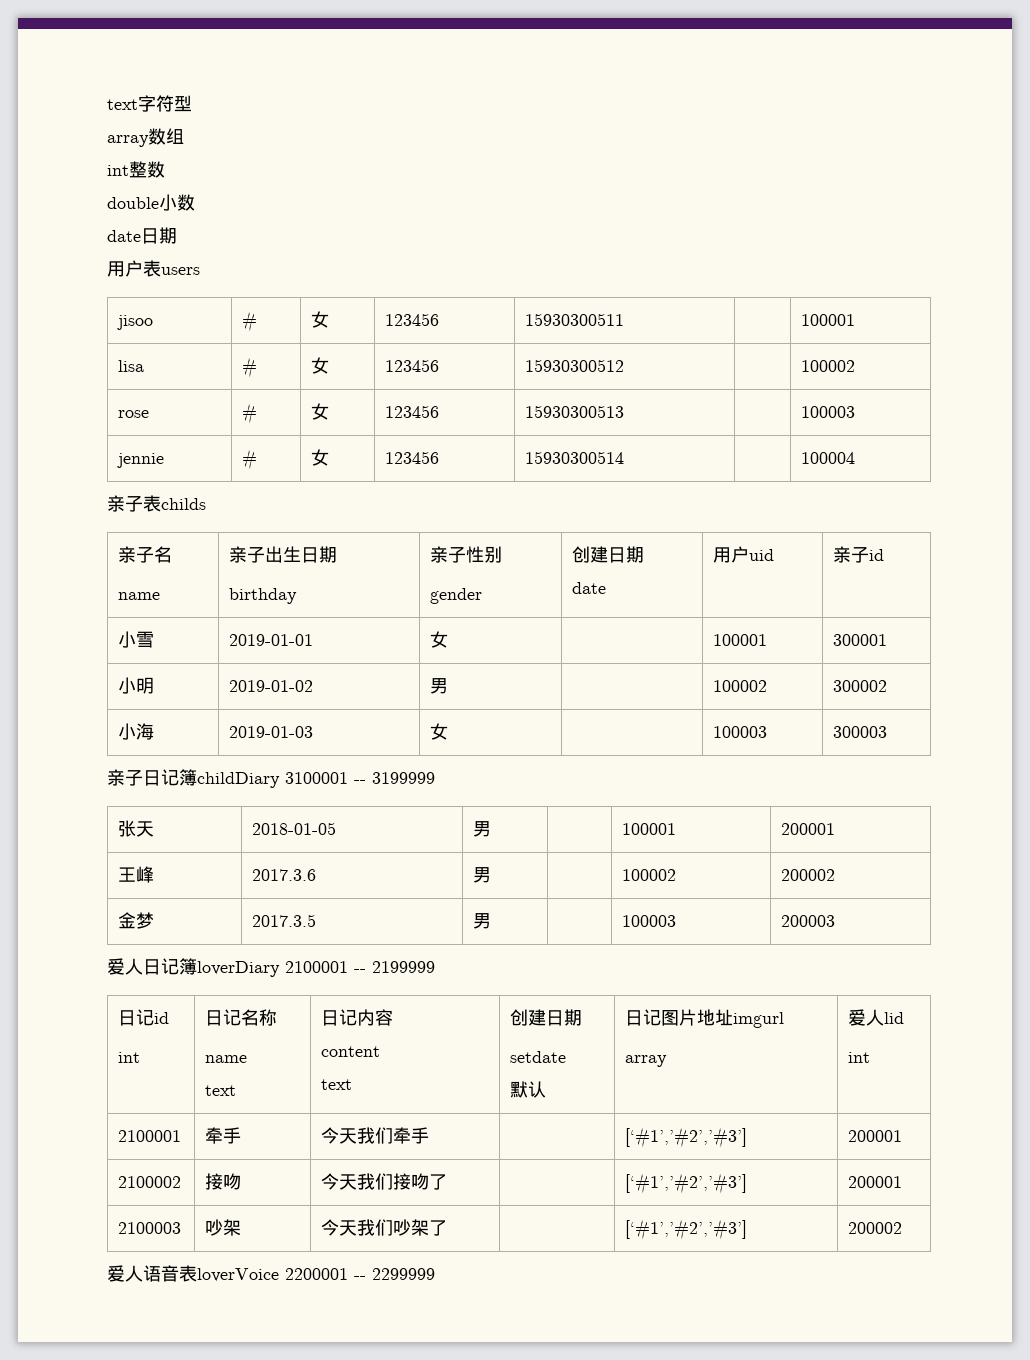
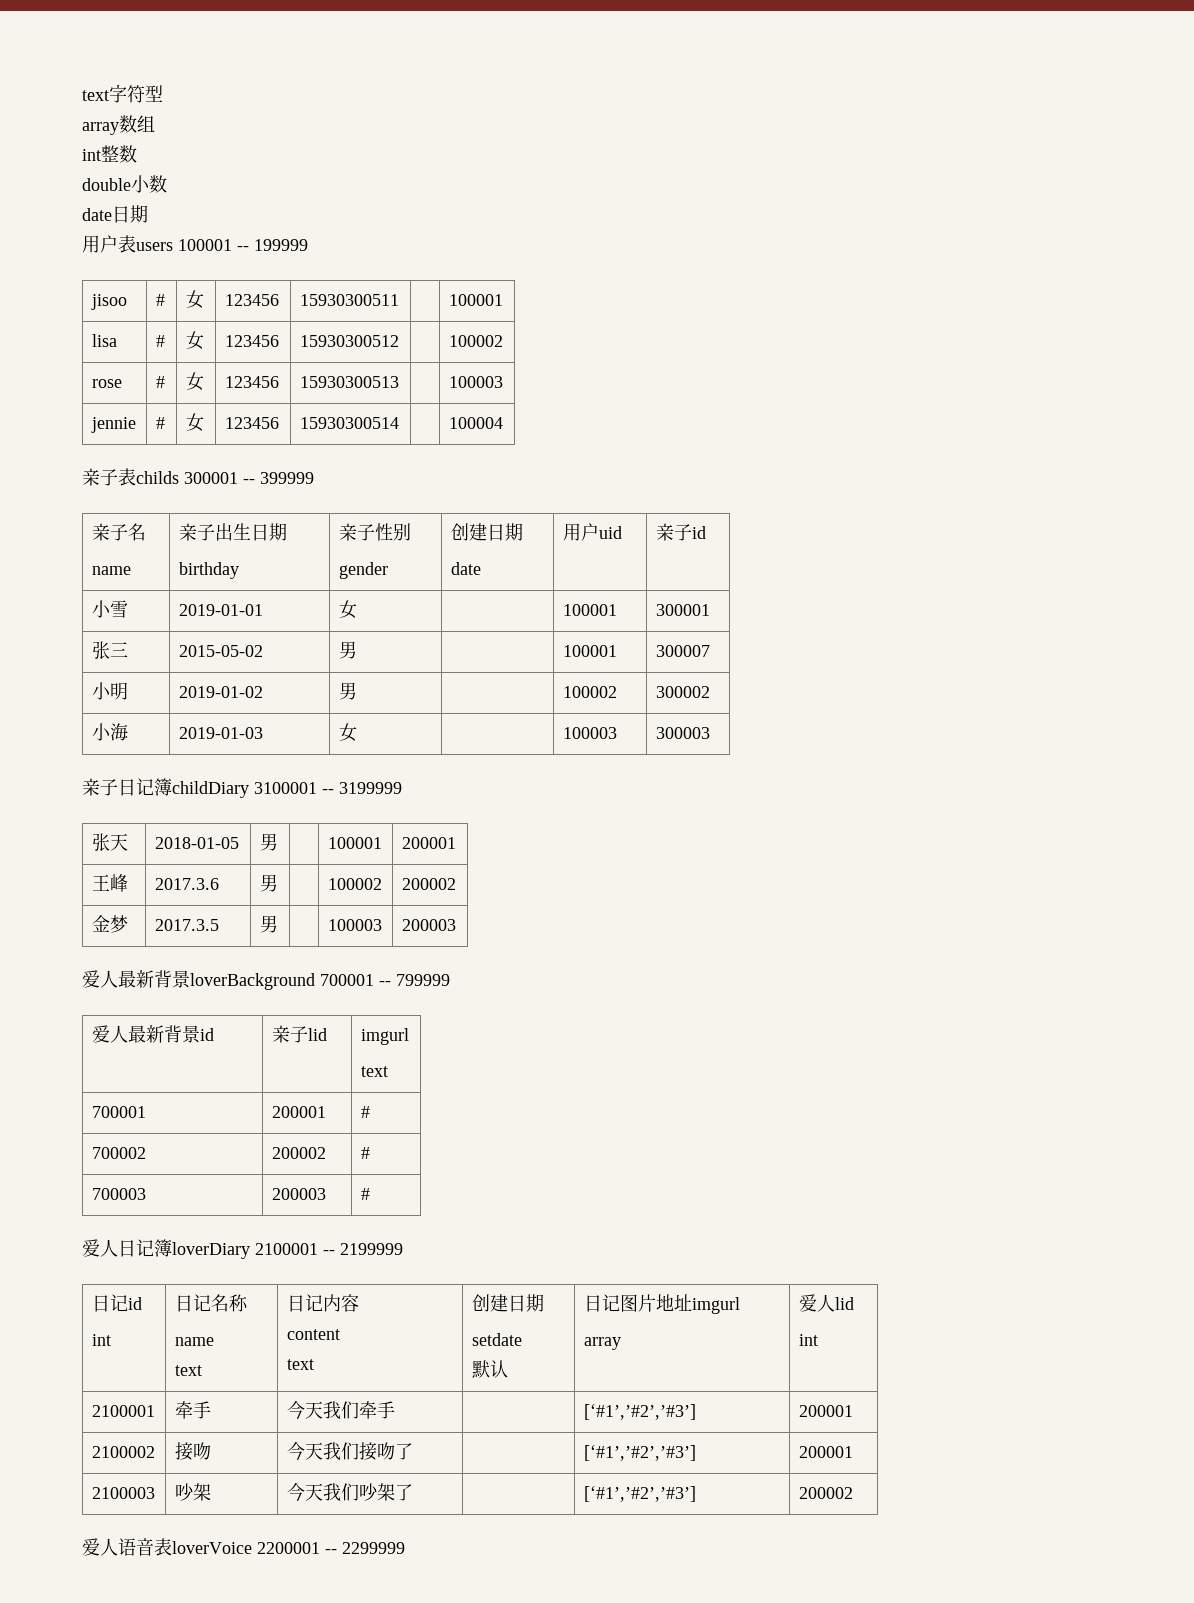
(200, 271) none -> [178,239,308,251] 100001 -- 199999
(206, 504) none -> [184,472,314,484] 300001 -- 399999
(888, 640) none -> [91,641,128,659] [178,645,263,657] [338,641,357,659] [562,645,617,657] [655,645,710,657] // 张三 | 2015-05-02 | 男 | | 100001 | 300007
(836, 921) none -> [82,970,450,990] [91,1025,214,1043] [271,1025,327,1043] [360,1028,409,1045] [360,1066,388,1077] [91,1106,146,1118] [271,1106,326,1118] [360,1106,370,1118] [91,1147,146,1159] [271,1147,326,1159] [360,1147,370,1159] [91,1188,146,1200] [271,1188,326,1200] [360,1188,370,1200] // 爱人最新背景loverBackground 700001 -- 799999 // 爱人最新背景id | 亲子lid | imgurl // text // 700001 | 200001 | # // 700002 | 200002 | # // 700003 | 200003 | #

